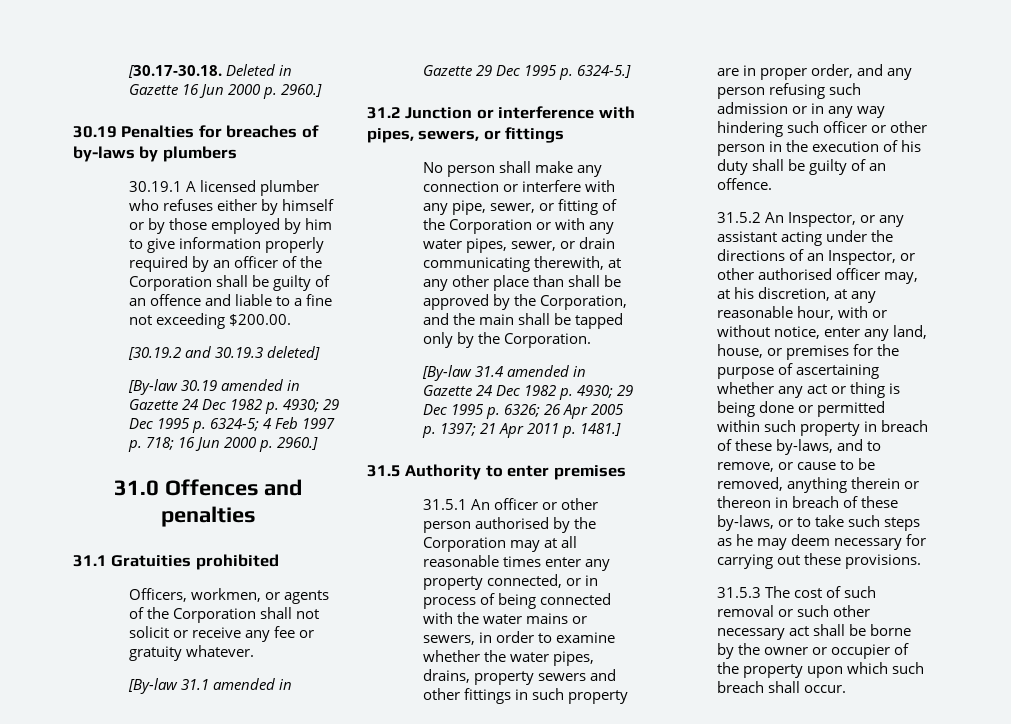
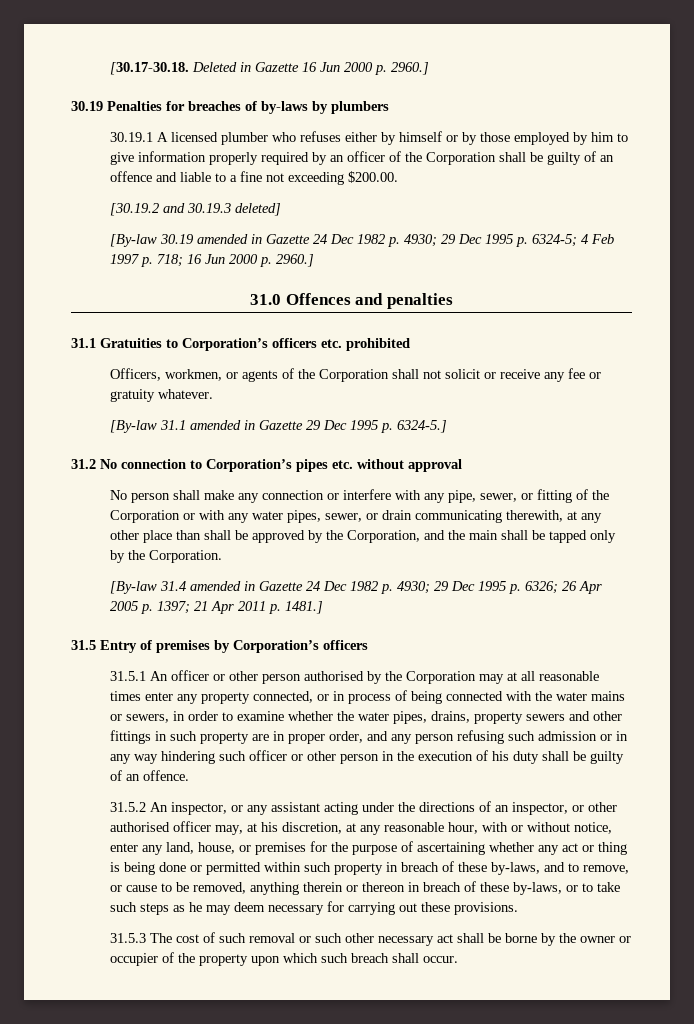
(192, 561) none -> [166,338,342,351] to Corporation’s officers etc.
[405,106,635,119] [367,127,565,143] Junction or interference with pipes, sewers, or fittings -> [100,459,462,472] No connection to Corporation’s pipes etc. without approval
[405,464,626,480] Authority to enter premises -> [100,640,368,653] Entry of premises by Corporation’s officers
[788,212,857,227] Inspector, -> [170,802,227,815] inspector,
[828,250,897,265] Inspector, -> [511,802,568,815] inspector,

